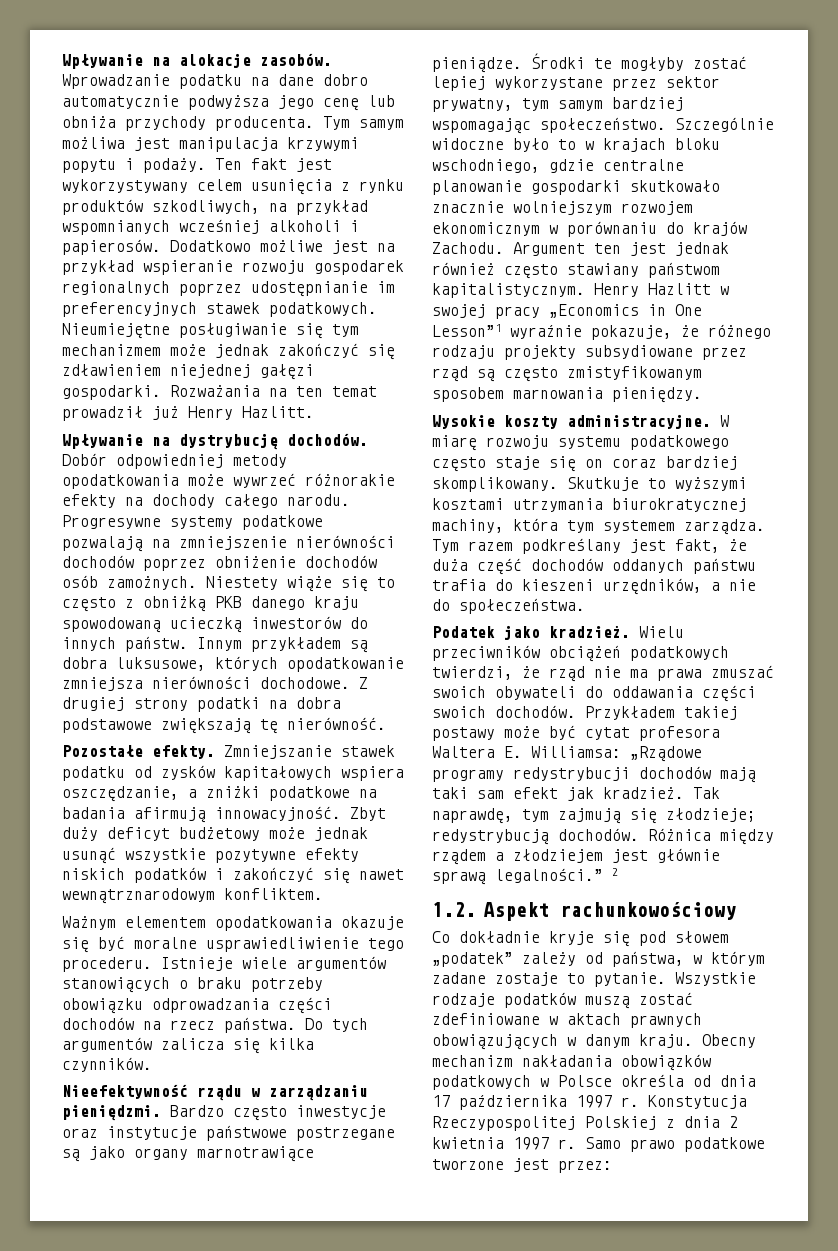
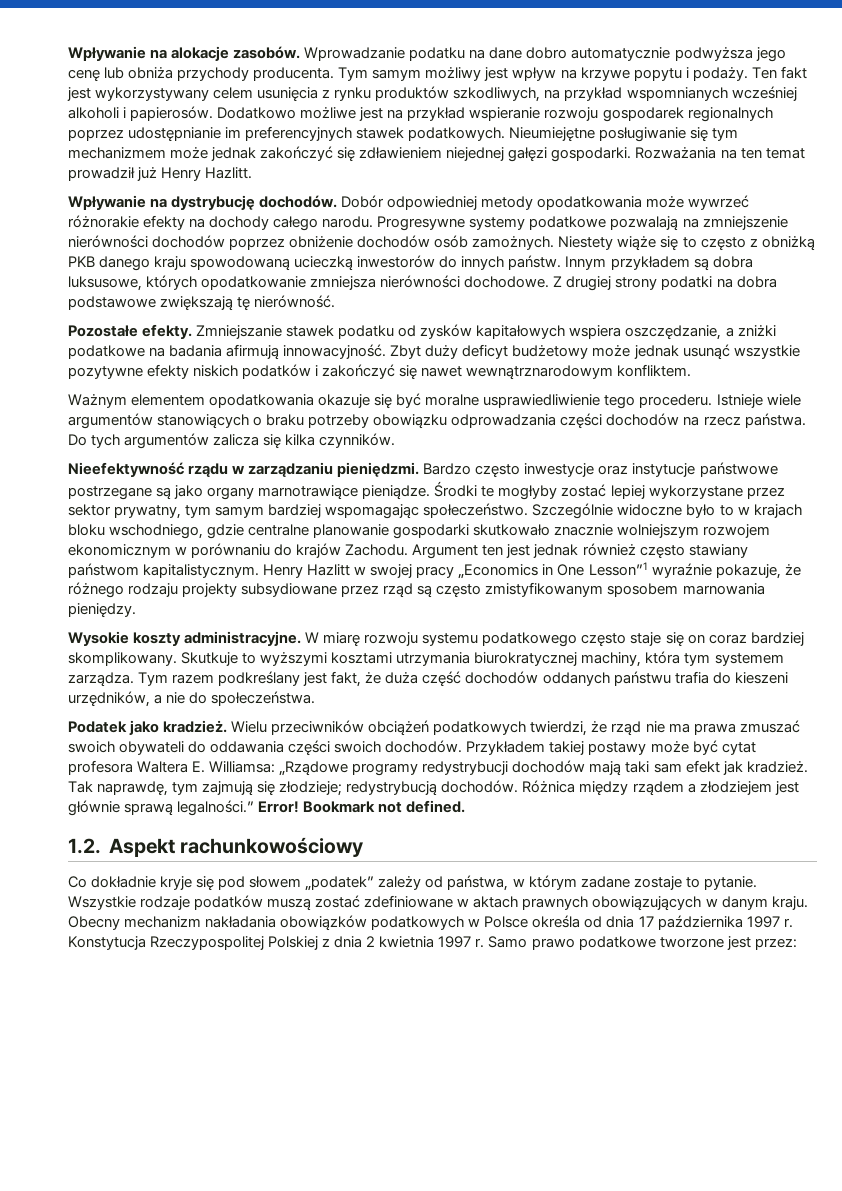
[62,137,359,152] możliwa jest manipulacja krzywymi -> [425,67,630,81] możliwy jest wpływ na krzywe
[612,868,618,876] 2 -> [258,800,466,813] Error! Bookmark not defined.

